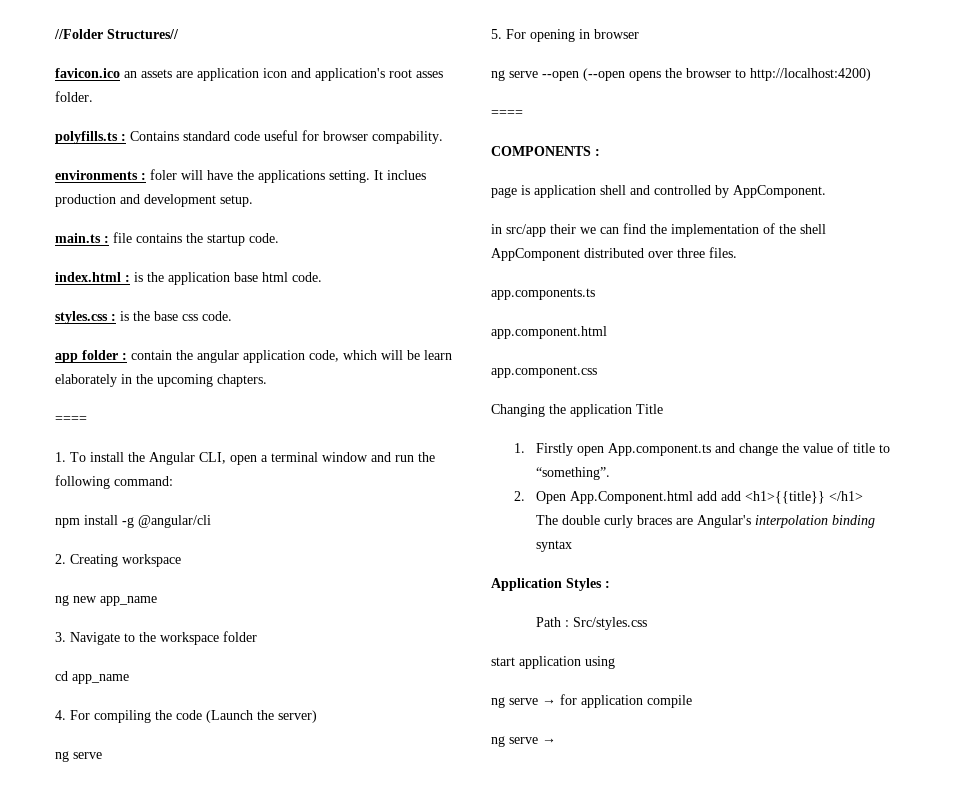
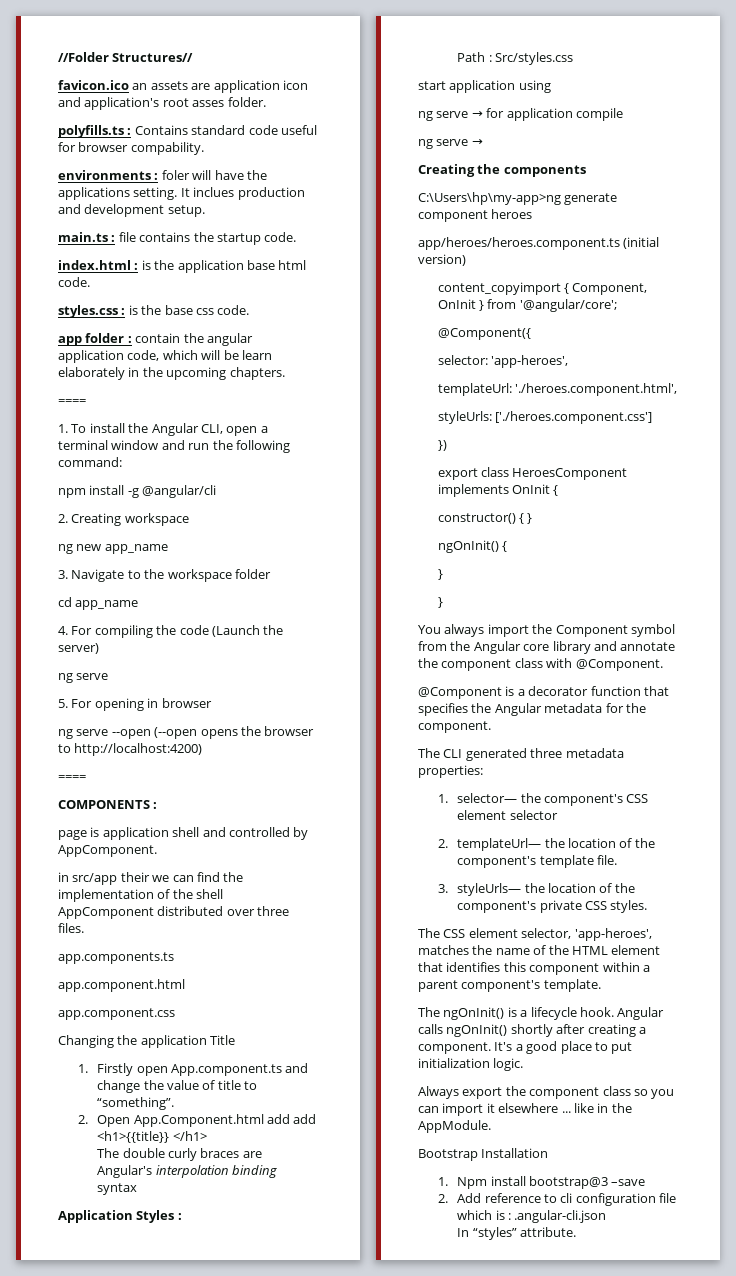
(556, 741) none -> [418,164,586,177] [418,192,618,205] [418,209,533,222] [418,237,660,250] [418,254,466,266] [437,282,648,295] [437,299,617,312] [437,328,531,340] [437,355,569,368] [437,383,678,396] [437,411,653,424] [437,440,447,451] [437,467,628,480] [437,484,559,497] [437,513,533,524] [437,540,508,553] [437,569,443,580] [437,597,443,608] [418,624,675,637] [418,641,676,654] [418,658,663,671] [418,686,669,699] [418,703,646,716] [418,721,491,733] [418,748,624,761] [418,765,483,778] [437,793,649,806] [457,810,558,820] [437,838,655,851] [457,855,618,868] [437,883,635,896] [457,900,648,913] [418,928,652,941] [418,945,661,955] [418,962,650,975] [418,979,601,992] [418,1007,665,1020] [418,1024,646,1037] [418,1041,633,1054] [418,1058,524,1071] [418,1086,675,1099] [418,1103,632,1116] [418,1120,491,1133] [418,1148,549,1161] [437,1176,646,1189] [437,1193,677,1206] [457,1210,607,1223] [457,1227,577,1240] // Creating the components // C:\Users\hp\my-app>ng generate component heroes // app/heroes/heroes.component.ts (initial version) // content_copyimport { Component, OnInit } from '@angular/core'; // @Component({ // selector: 'app-heroes', // templateUrl: './heroes.component.html', // styleUrls: ['./heroes.component.css'] // }) // export class HeroesComponent implements OnInit { // constructor() { } // ngOnInit() { // } // } // You always import the Component symbol from the Angular core library and annotate the component class with @Component. // @Component is a decorator function that specifies the Angular metadata for the component. // The CLI generated three metadata properties: // 1. selector— the component's CSS element selector // 2. templateUrl— the location of the component's template file. // 3. styleUrls— the location of the component's private CSS styles. // The CSS element selector, 'app-heroes', matches the name of the HTML element that identifies this component within a parent component's template. // The ngOnInit() is a lifecycle hook. Angular calls ngOnInit() shortly after creating a component. It's a good place to put initialization logic. // Always export the component class so you can import it elsewhere ... like in the AppModule. // Bootstrap Installation // 1. Npm install bootstrap@3 –save // 2. Add reference to cli configuration file which is : .angular-cli.json // In “styles” attribute.

